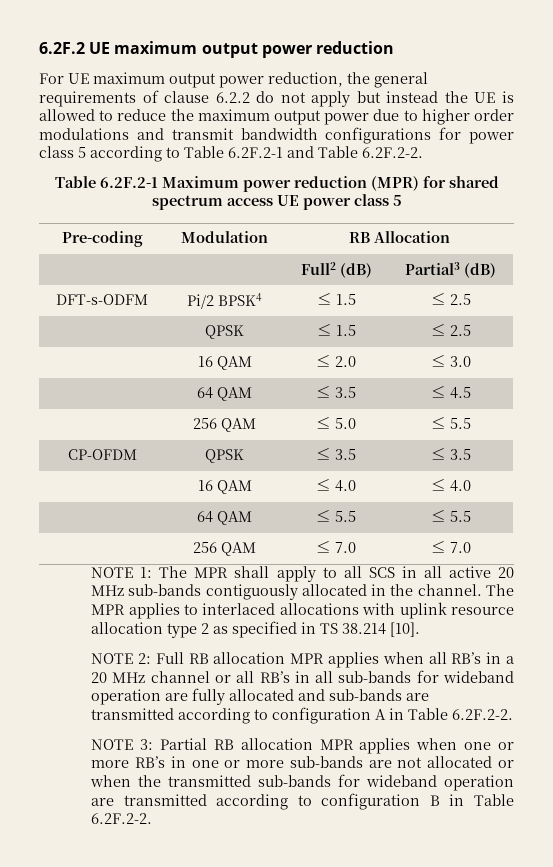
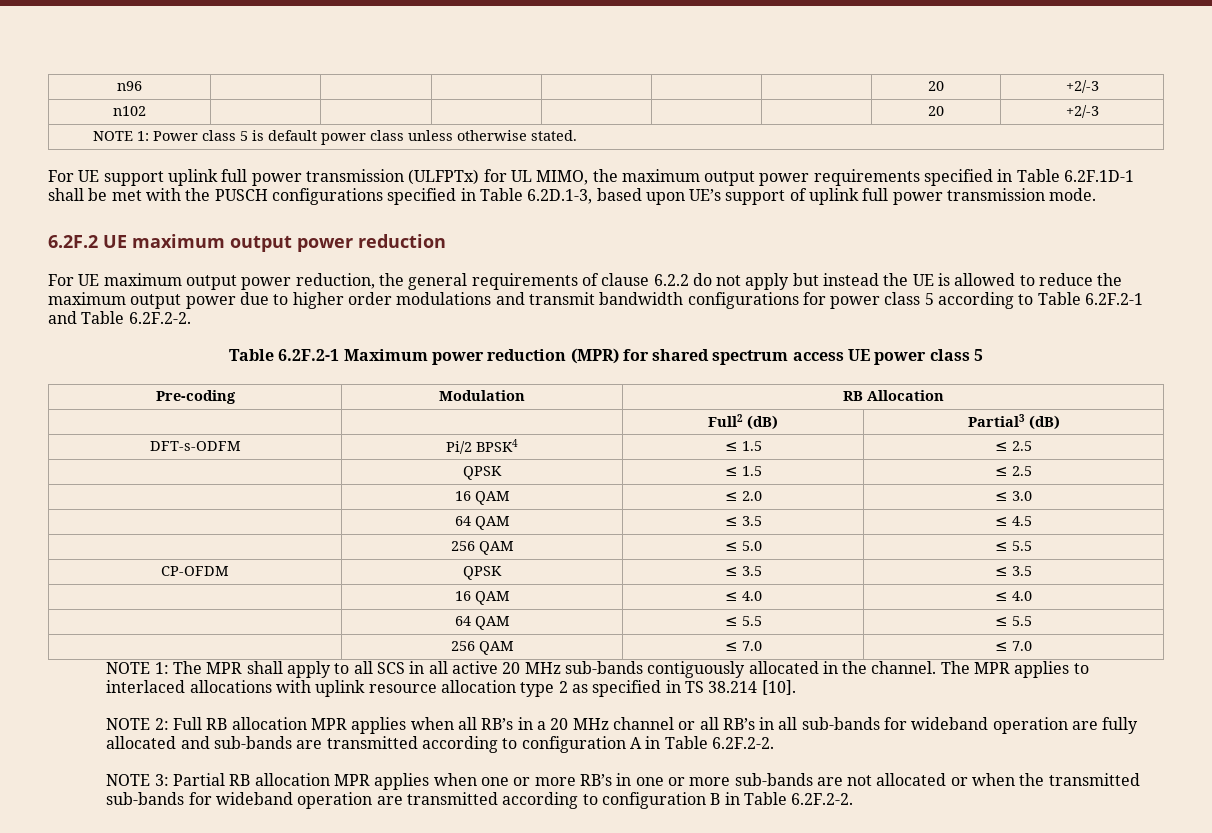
(39, 48) none -> [117,81,142,91] [928,81,944,91] [1065,80,1099,93] [113,106,146,116] [928,106,944,116] [1065,105,1099,118] [92,130,577,145] [48,169,1135,186] [48,188,1097,205] n96 | | | | | | | 20 | +2/-3 // n102 | | | | | | | 20 | +2/-3 // NOTE 1: Power class 5 is default power class unless otherwise stated. // For UE support uplink full power transmission (ULFPTx) for UL MIMO, the maximum output power requirements specified in Table 6.2F.1D-1 shall be met with the PUSCH configurations specified in Table 6.2D.1-3, based upon UE’s support of uplink full power transmission mode. //

